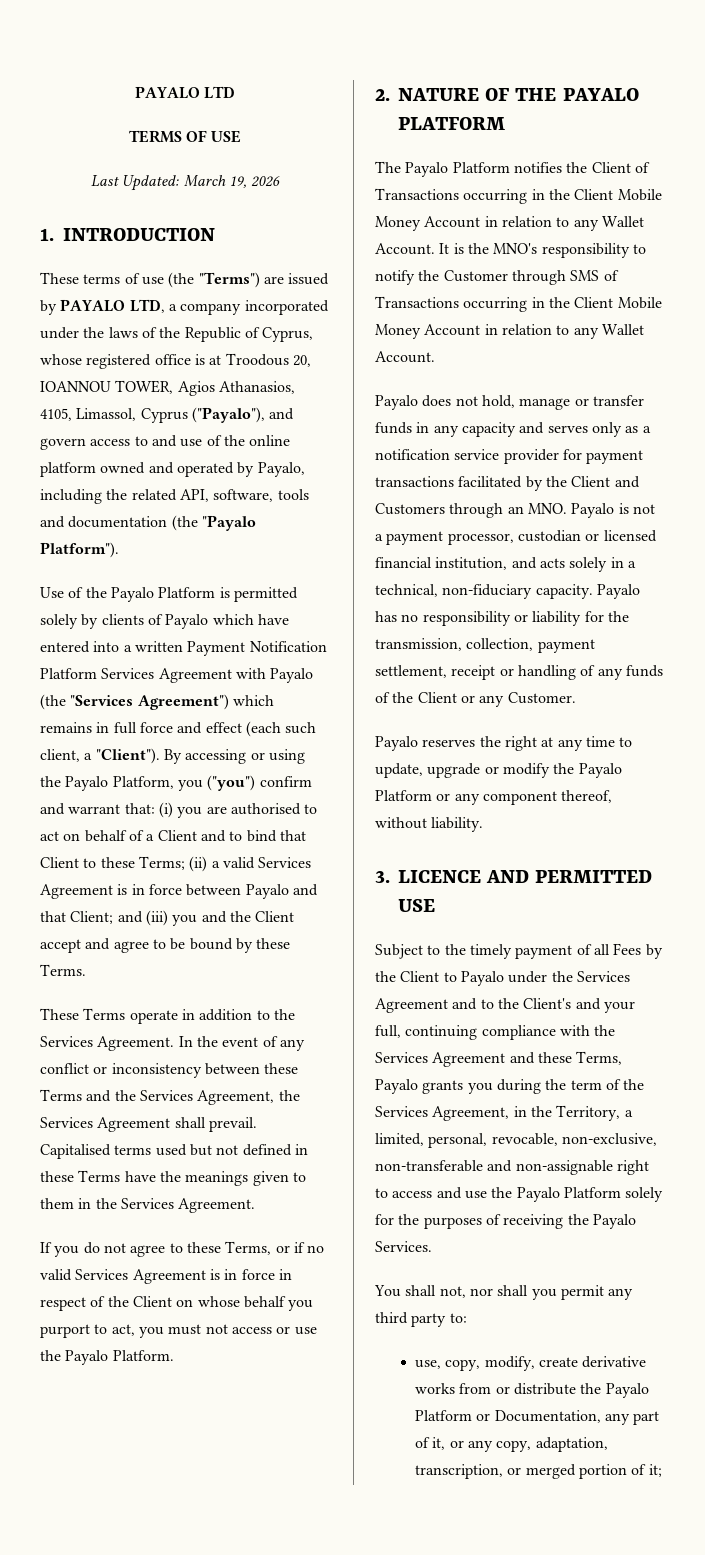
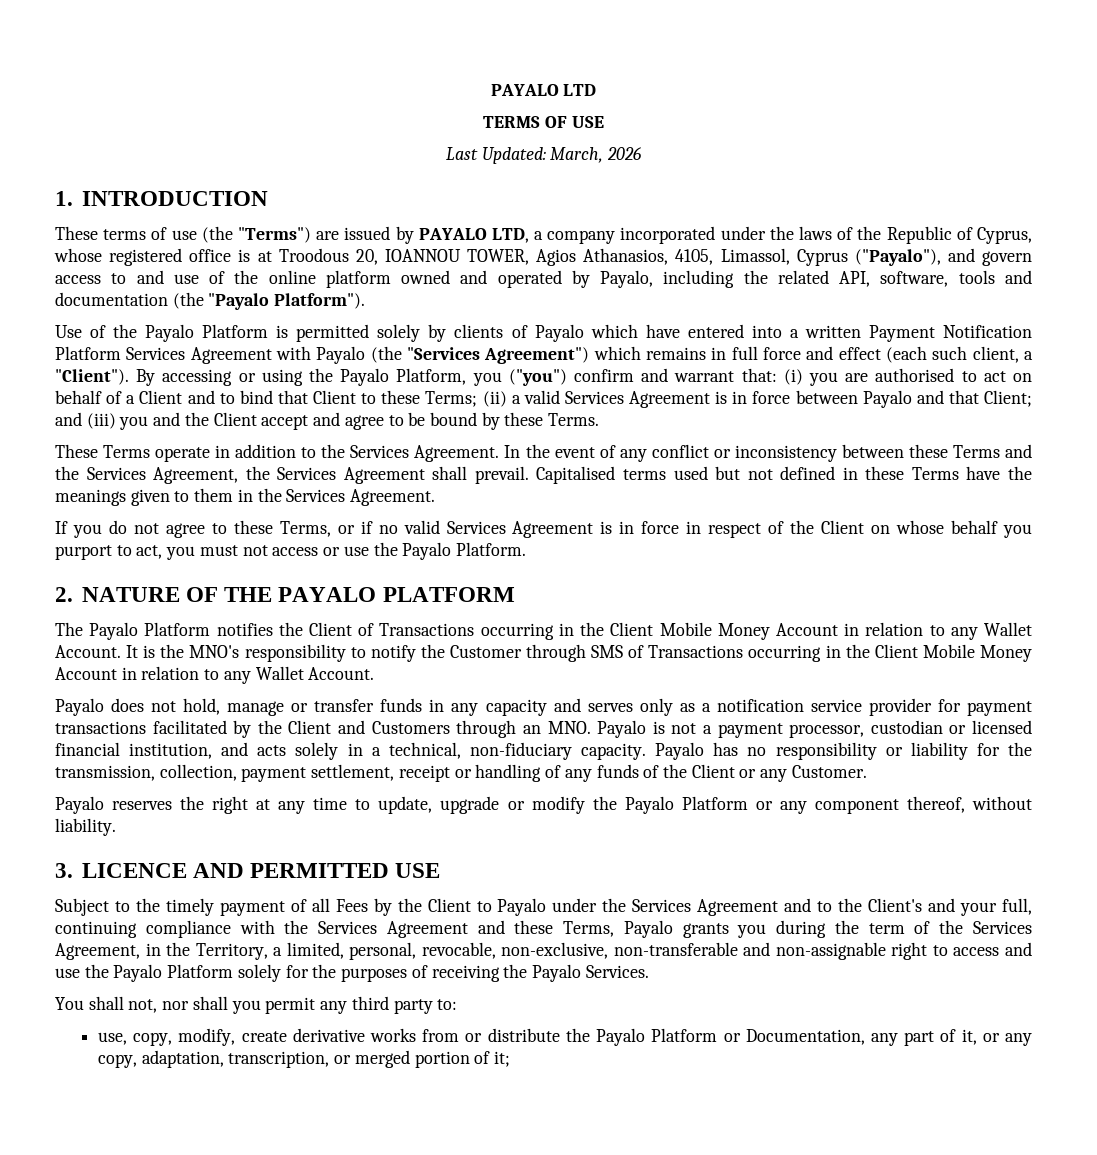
[183,175,247,188] March 19, -> [550,147,604,163] March,

